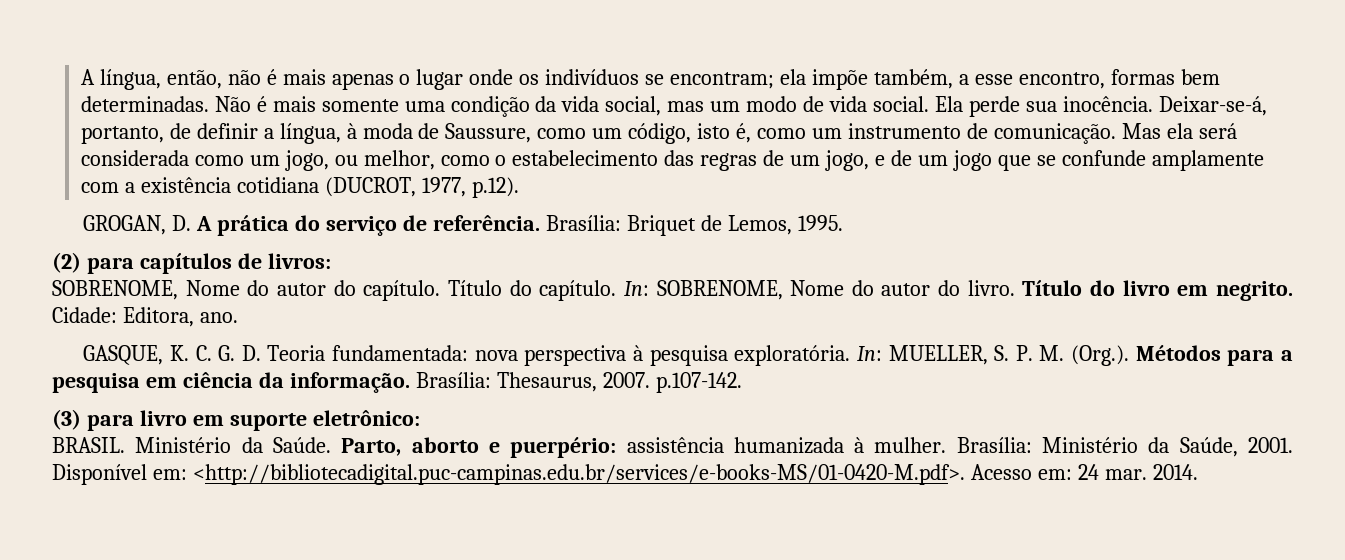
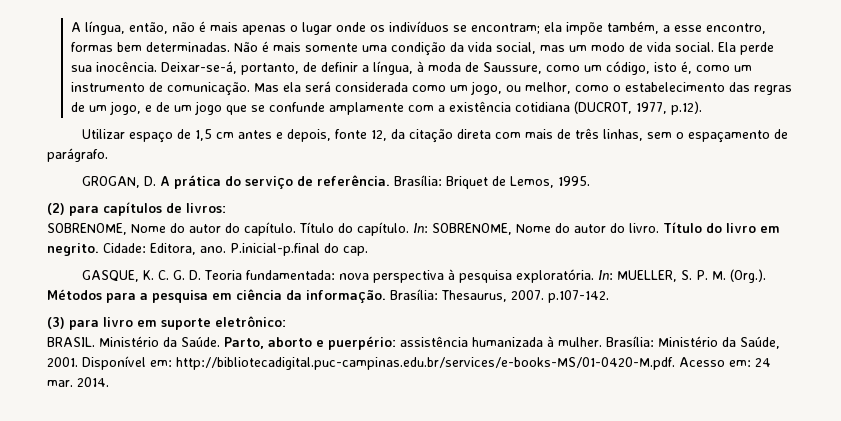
(519, 187) none -> [82,128,789,143] [47,148,108,162] // Utilizar espaço de 1,5 cm antes e depois, fonte 12, da citação direta com mais de três linhas, sem o espaçamento de parágrafo.
(238, 317) none -> [230,243,368,256] P.inicial-p.final do cap.
[192,464,965,485] <http://bibliotecadigital.puc-campinas.edu.br/services/e-books-MS/01-0420-M.pdf>. -> [176,357,675,370] http://bibliotecadigital.puc-campinas.edu.br/services/e-books-MS/01-0420-M.pdf.

